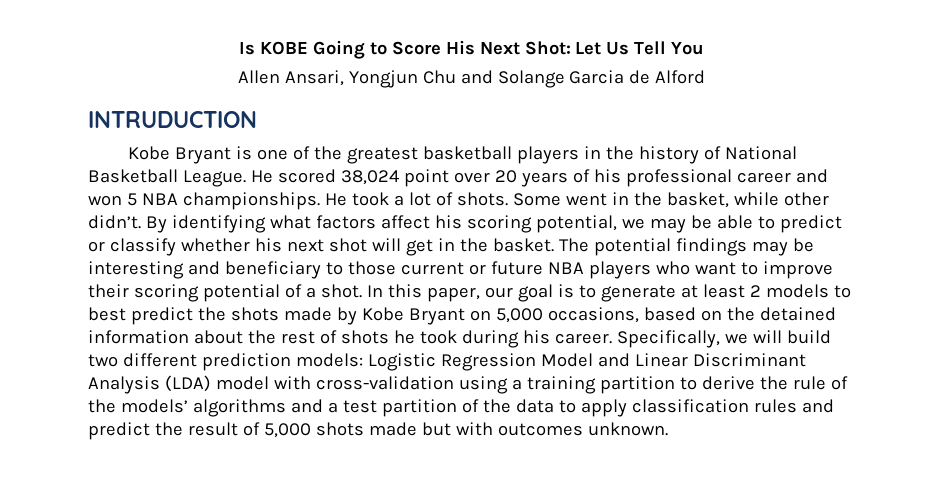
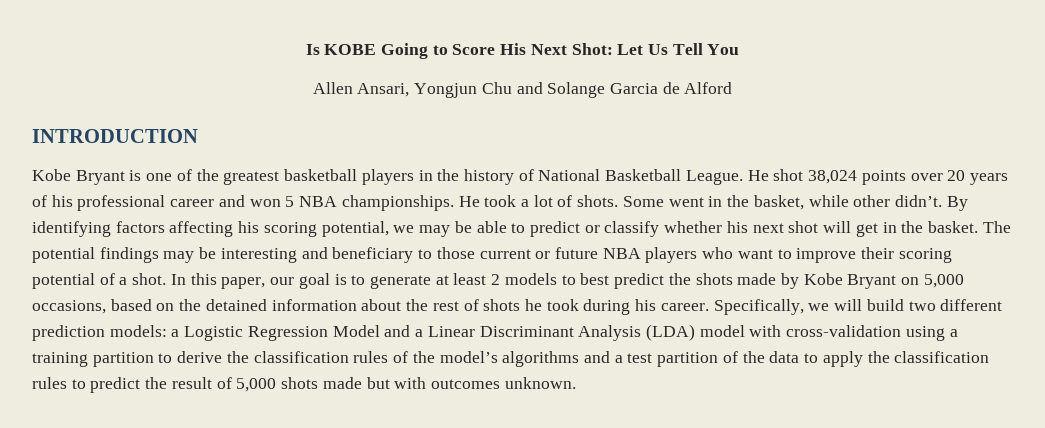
[88,111,257,128] INTRUDUCTION -> [32,129,198,143] INTRODUCTION
[277,169,449,187] scored 38,024 point -> [773,169,906,185] shot 38,024 points
[269,215,430,229] what factors affect -> [115,221,234,237] factors affecting
(363, 360) none -> [171,329,180,337] a
(630, 360) none -> [415,329,424,337] a
[792,376,848,390] [88,399,188,413] rule of the models’ -> [253,351,498,363] classification rules of the model’s
[631,399,834,413] classification rules and -> [867,351,990,363] [32,377,86,389] the classification rules to

